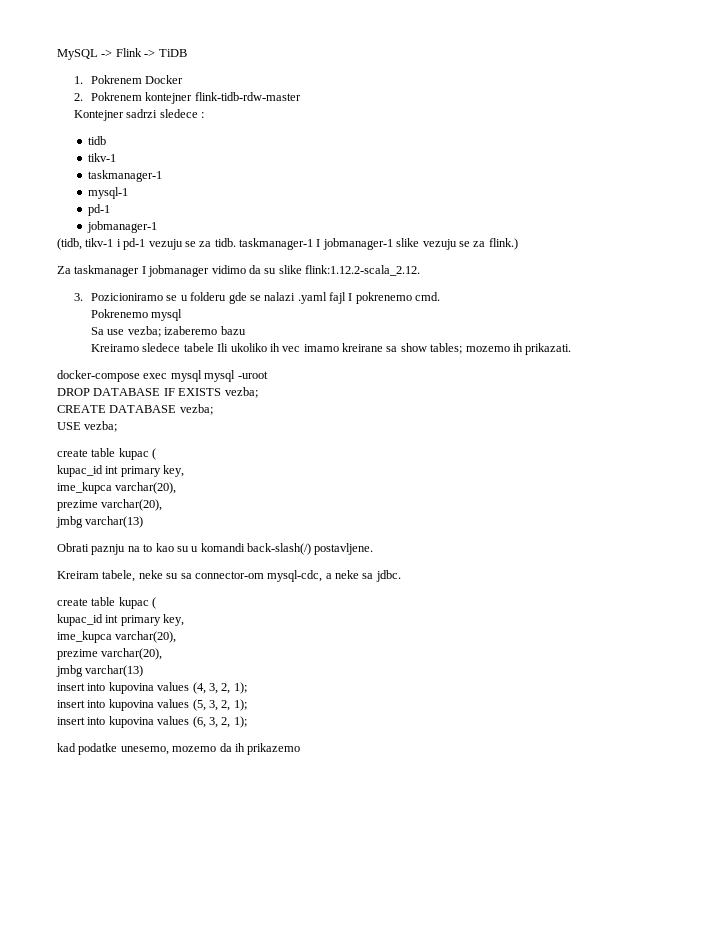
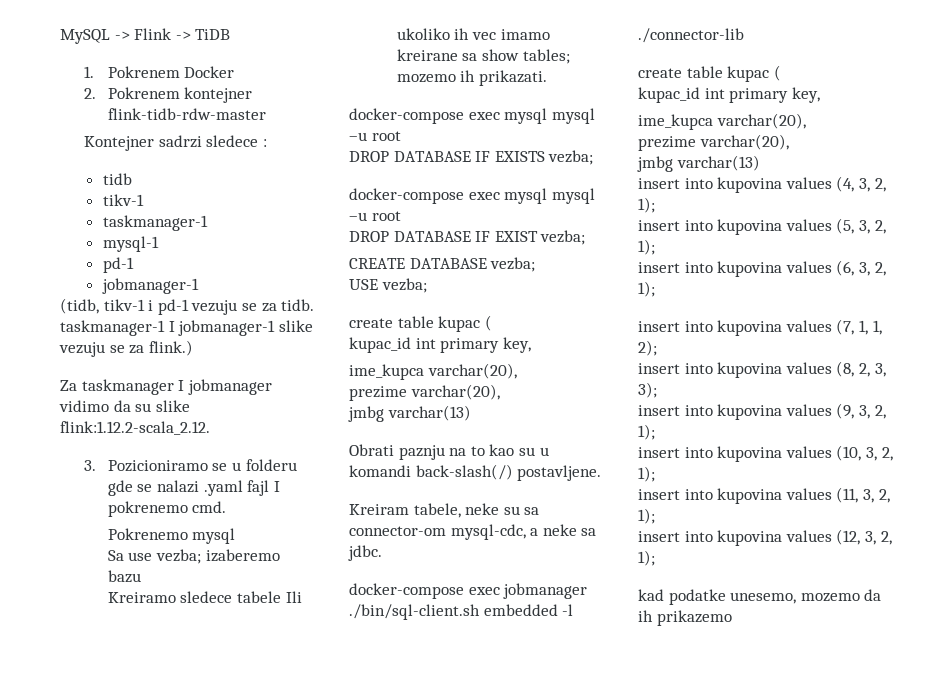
[237,371,268,379] -uroot -> [349,131,401,141] –u root
(258, 392) none -> [349,188,595,204] [349,211,401,221] [349,230,586,245] // docker-compose exec mysql mysql –u root // DROP DATABASE IF EXIST vezba;
(401, 576) none -> [349,583,588,599] [349,604,574,620] [638,28,744,43] // docker-compose exec jobmanager ./bin/sql-client.sh embedded -l ./connector-lib
(247, 722) none -> [638,319,882,336] [638,340,657,356] [638,361,886,378] [638,382,657,398] [638,403,886,420] [638,424,655,440] [638,445,893,462] [638,466,655,482] [638,487,890,504] [638,508,655,524] [638,529,892,546] [638,550,655,566] // insert into kupovina values (7, 1, 1, 2); // insert into kupovina values (8, 2, 3, 3); // insert into kupovina values (9, 3, 2, 1); // insert into kupovina values (10, 3, 2, 1); // insert into kupovina values (11, 3, 2, 1); // insert into kupovina values (12, 3, 2, 1);

